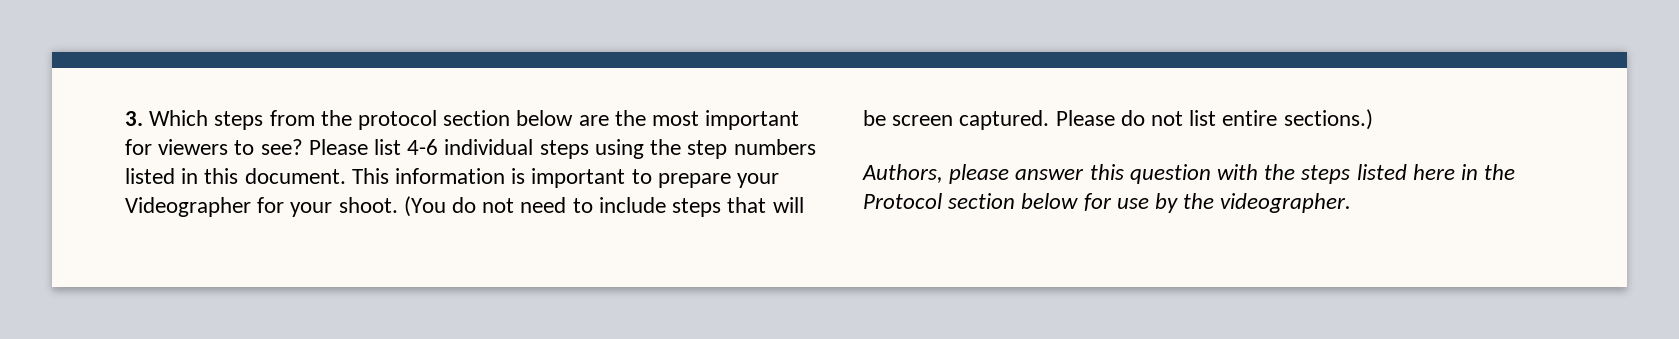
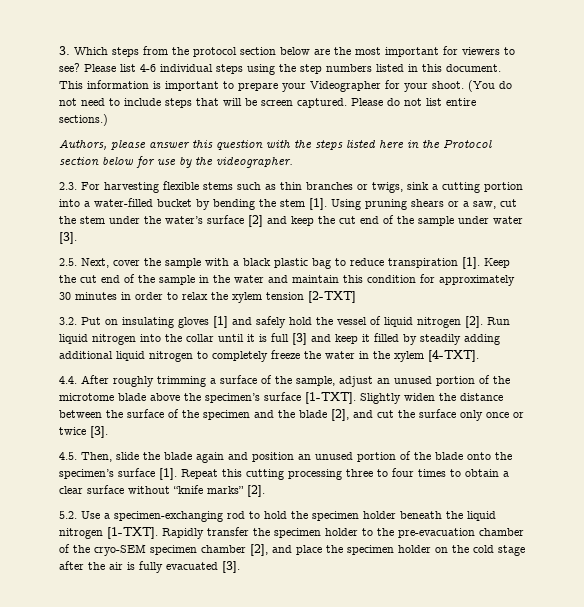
(1352, 203) none -> [59,181,523,193] [59,198,517,210] [59,215,523,227] [59,232,77,244] [59,257,510,269] [59,274,515,286] [59,291,356,303] [59,316,510,328] [59,333,500,345] [59,350,479,362] [59,375,510,387] [59,392,503,404] [59,409,524,421] [59,426,108,438] [59,451,512,463] [59,468,509,480] [59,485,265,497] [59,511,496,522] [59,527,524,539] [59,544,525,556] [59,561,240,573] // 2.3. For harvesting flexible stems such as thin branches or twigs, sink a cutting portion into a water-filled bucket by bending the stem [1]. Using pruning shears or a saw, cut the stem under the water’s surface [2] and keep the cut end of the sample under water [3]. // 2.5. Next, cover the sample with a black plastic bag to reduce transpiration [1]. Keep the cut end of the sample in the water and maintain this condition for approximately 30 minutes in order to relax the xylem tension [2-TXT] // 3.2. Put on insulating gloves [1] and safely hold the vessel of liquid nitrogen [2]. Run liquid nitrogen into the collar until it is full [3] and keep it filled by steadily adding additional liquid nitrogen to completely freeze the water in the xylem [4-TXT]. // 4.4. After roughly trimming a surface of the sample, adjust an unused portion of the microtome blade above the specimen’s surface [1-TXT]. Slightly widen the distance between the surface of the specimen and the blade [2], and cut the surface only once or twice [3]. // 4.5. Then, slide the blade again and position an unused portion of the blade onto the specimen’s surface [1]. Repeat this cutting processing three to four times to obtain a clear surface without “knife marks” [2]. // 5.2. Use a specimen-exchanging rod to hold the specimen holder beneath the liquid nitrogen [1-TXT]. Rapidly transfer the specimen holder to the pre-evacuation chamber of the cryo-SEM specimen chamber [2], and place the specimen holder on the cold stage after the air is fully evacuated [3].

